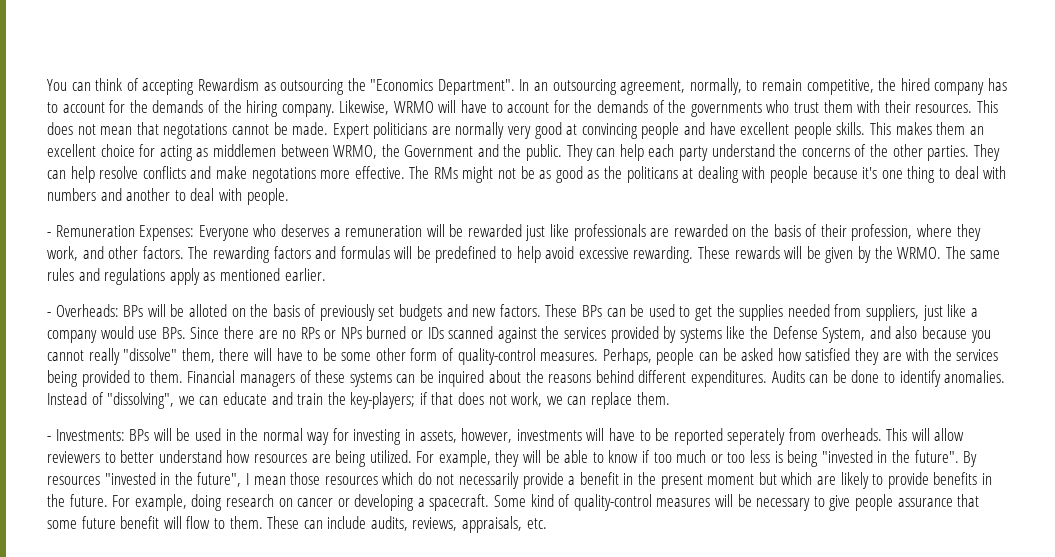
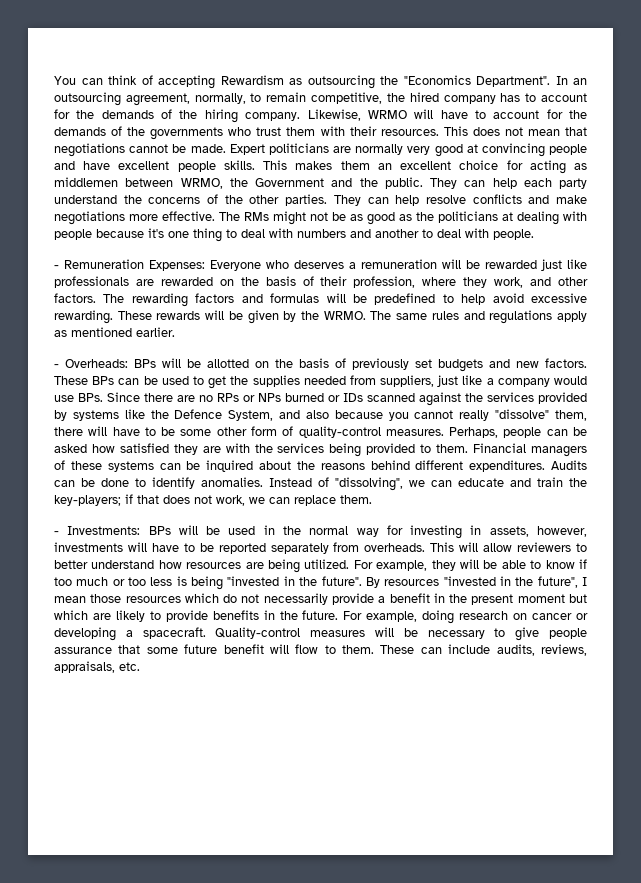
[163,123,228,139] negotations -> [54,143,125,157] negotiations
[251,167,316,183] negotations -> [54,211,125,225] negotiations
[626,166,678,183] politicans -> [438,211,498,223] politicians
[188,304,227,317] alloted -> [207,359,249,368] allotted
[772,326,818,339] Defense -> [174,409,223,419] Defence
[727,428,786,445] seperately -> [270,543,329,554] separately
[494,494,652,511] Some kind of quality-control -> [215,627,301,639] Quality-control

